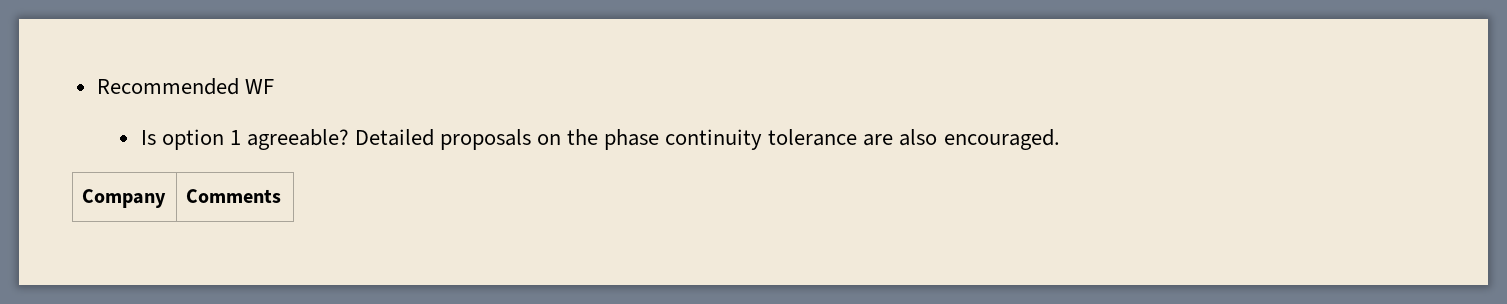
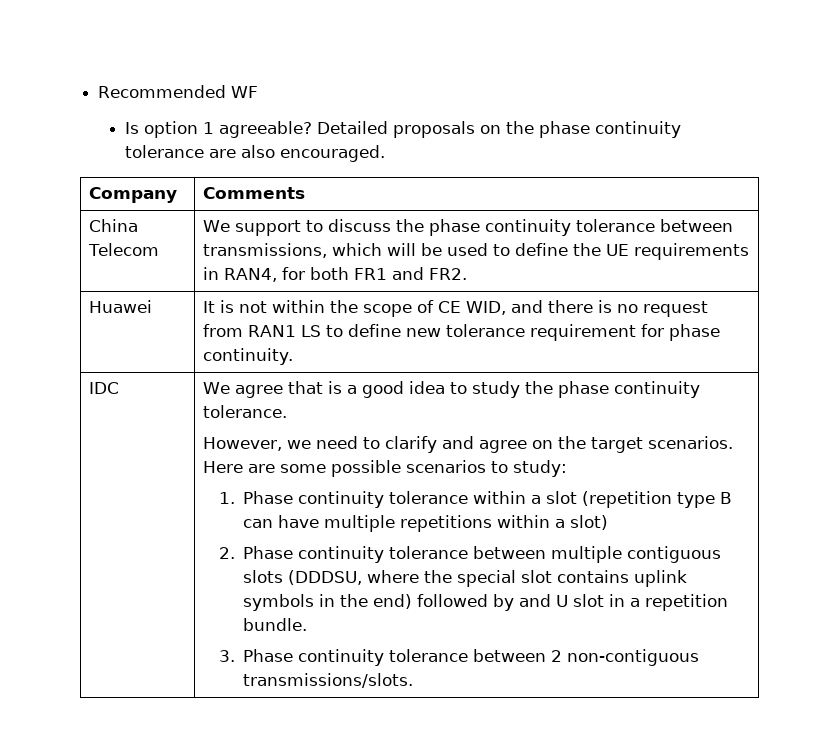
(282, 196) none -> [88,219,138,232] [87,243,160,256] [202,219,733,236] [202,243,749,260] [202,267,467,282] [88,300,152,313] [202,300,708,317] [202,324,720,341] [202,348,294,365] [88,382,119,394] [202,381,700,398] [202,405,287,418] [202,436,733,453] [202,460,567,477] [218,491,732,508] [242,515,608,532] [218,546,721,563] [242,570,687,587] [242,594,728,611] [242,618,307,631] [218,649,699,666] [242,673,413,688] // China Telecom | We support to discuss the phase continuity tolerance between transmissions, which will be used to define the UE requirements in RAN4, for both FR1 and FR2. // Huawei | It is not within the scope of CE WID, and there is no request from RAN1 LS to define new tolerance requirement for phase continuity. // IDC | We agree that is a good idea to study the phase continuity tolerance. // However, we need to clarify and agree on the target scenarios. Here are some possible scenarios to study: // 1. Phase continuity tolerance within a slot (repetition type B can have multiple repetitions within a slot) // 2. Phase continuity tolerance between multiple contiguous slots (DDDSU, where the special slot contains uplink symbols in the end) followed by and U slot in a repetition bundle. // 3. Phase continuity tolerance between 2 non-contiguous transmissions/slots.

